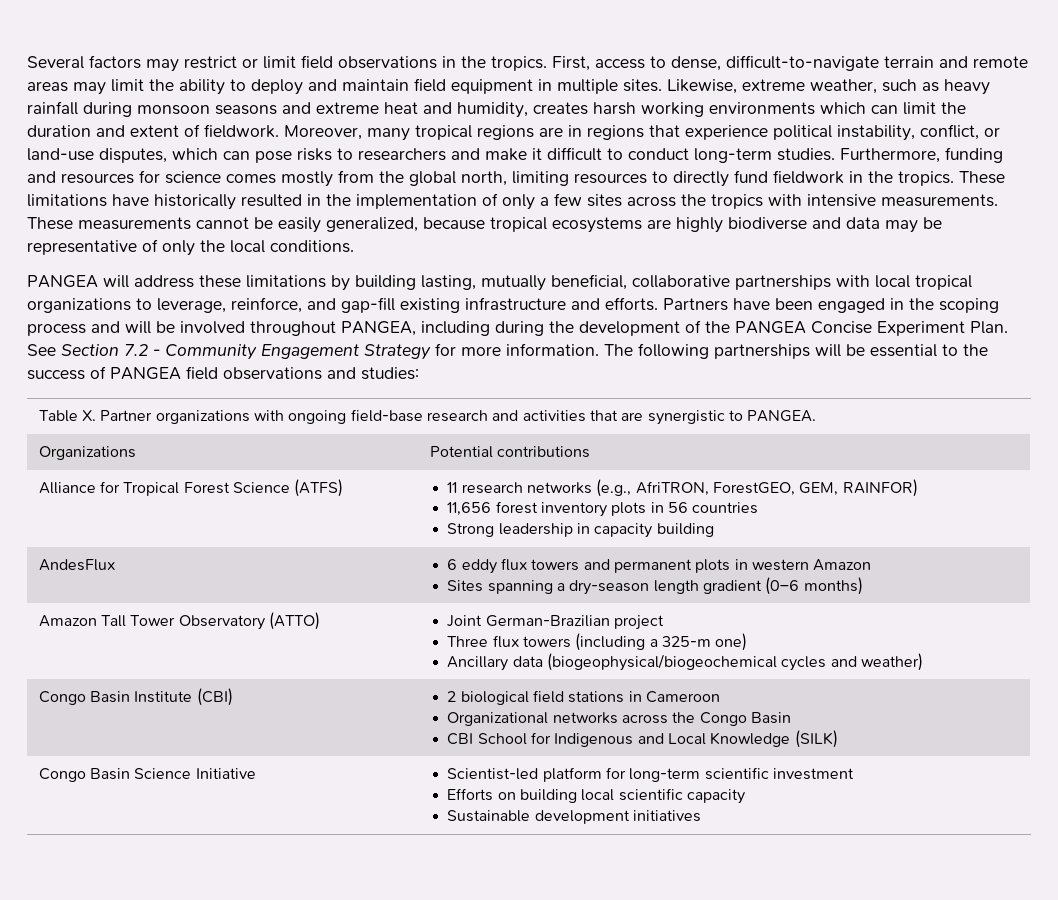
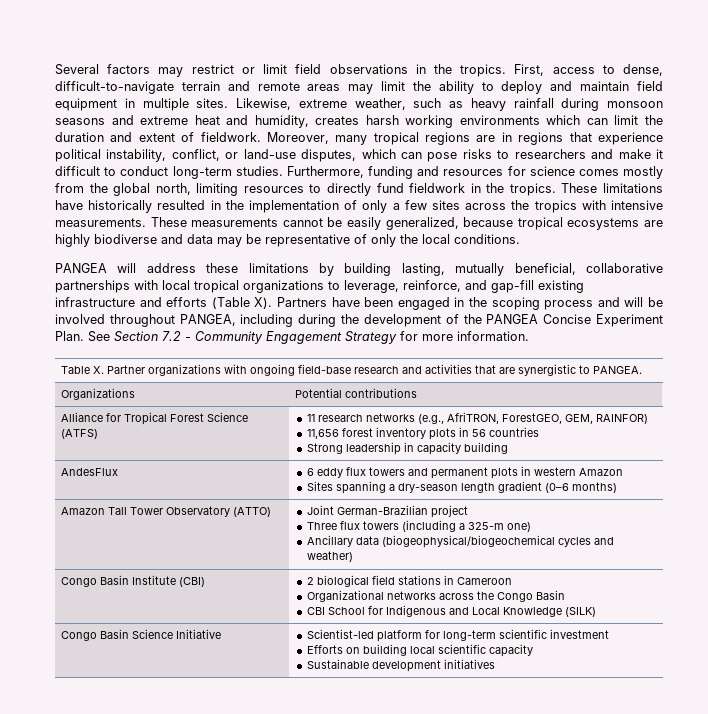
[605,297,658,311] efforts. -> [166,297,273,309] efforts (Table X).
[604,343,988,359] [27,366,419,380] The following partnerships will be essential to the success of PANGEA field observations and studies: -> (529, 336) none

